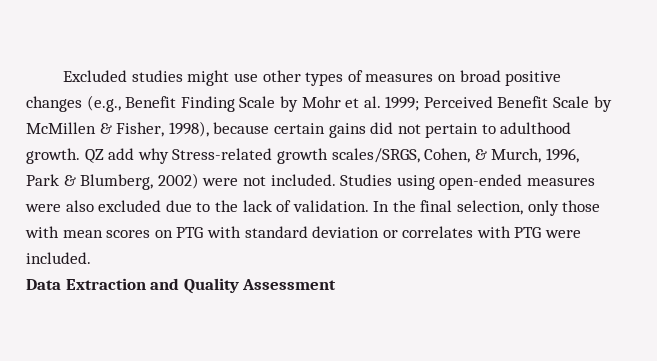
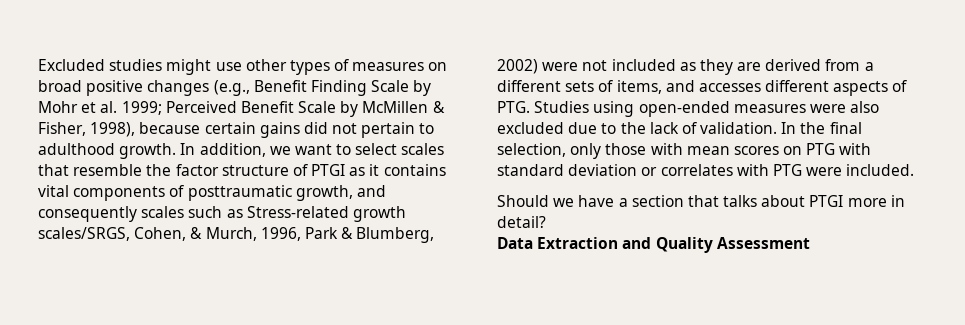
[84,148,169,164] QZ add why -> [180,143,445,157] [38,164,446,176] [38,185,386,201] [38,206,243,222] In addition, we want to select scales that resemble the factor structure of PTGI as it contains vital components of posttraumatic growth, and consequently scales such as
[270,174,336,186] included. -> [611,59,874,75] [497,80,908,96] [497,101,530,113] included as they are derived from a different sets of items, and accesses different aspects of PTG.
(91, 258) none -> [497,195,905,207] [497,216,546,228] // Should we have a section that talks about PTGI more in detail?

